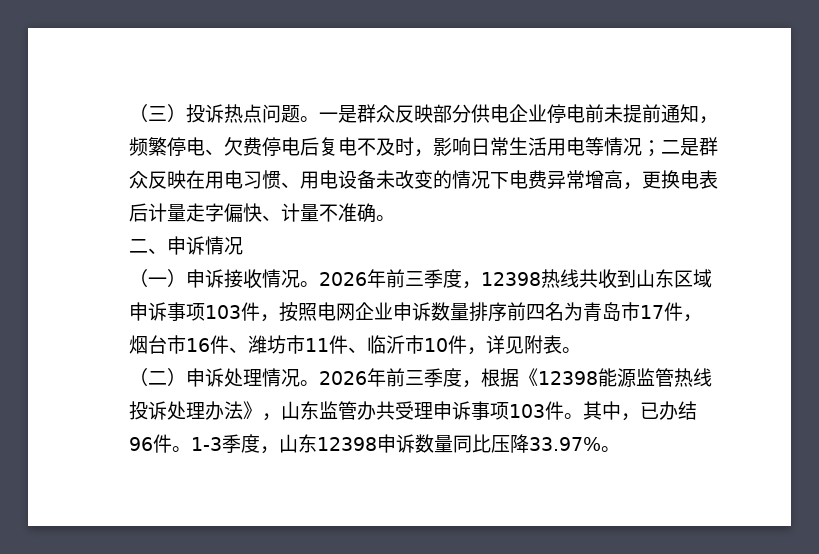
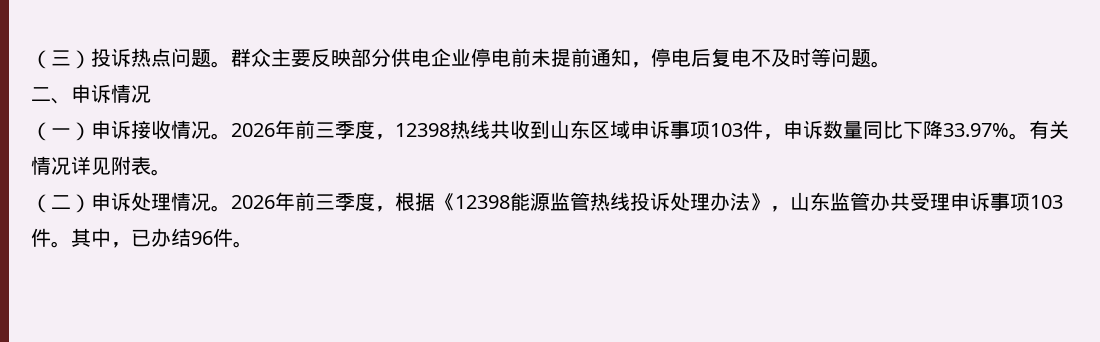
[319,104,395,123] 一是群众 -> [231,48,311,67] 群众主要
[129,137,262,156] 频繁停电、欠费 -> (651, 65) none
[414,137,718,157] [129,170,718,190] [129,203,376,223] ，影响日常生活用电等情况；二是群众反映在用电习惯、用电设备未改变的情况下电费异常增高，更换电表后计量走字偏快、计量不准确 -> [811,48,871,67] 等问题
[279,302,702,322] [129,335,486,355] 按照电网企业申诉数量排序前四名为青岛市17件，烟台市16件、潍坊市11件、临沂市10件， -> [783,120,1069,140] [31,156,71,175] 申诉数量同比下降33.97%。有关情况
[191,434,620,454] 1-3季度，山东12398申诉数量同比压降33.97%。 -> (253, 244) none

